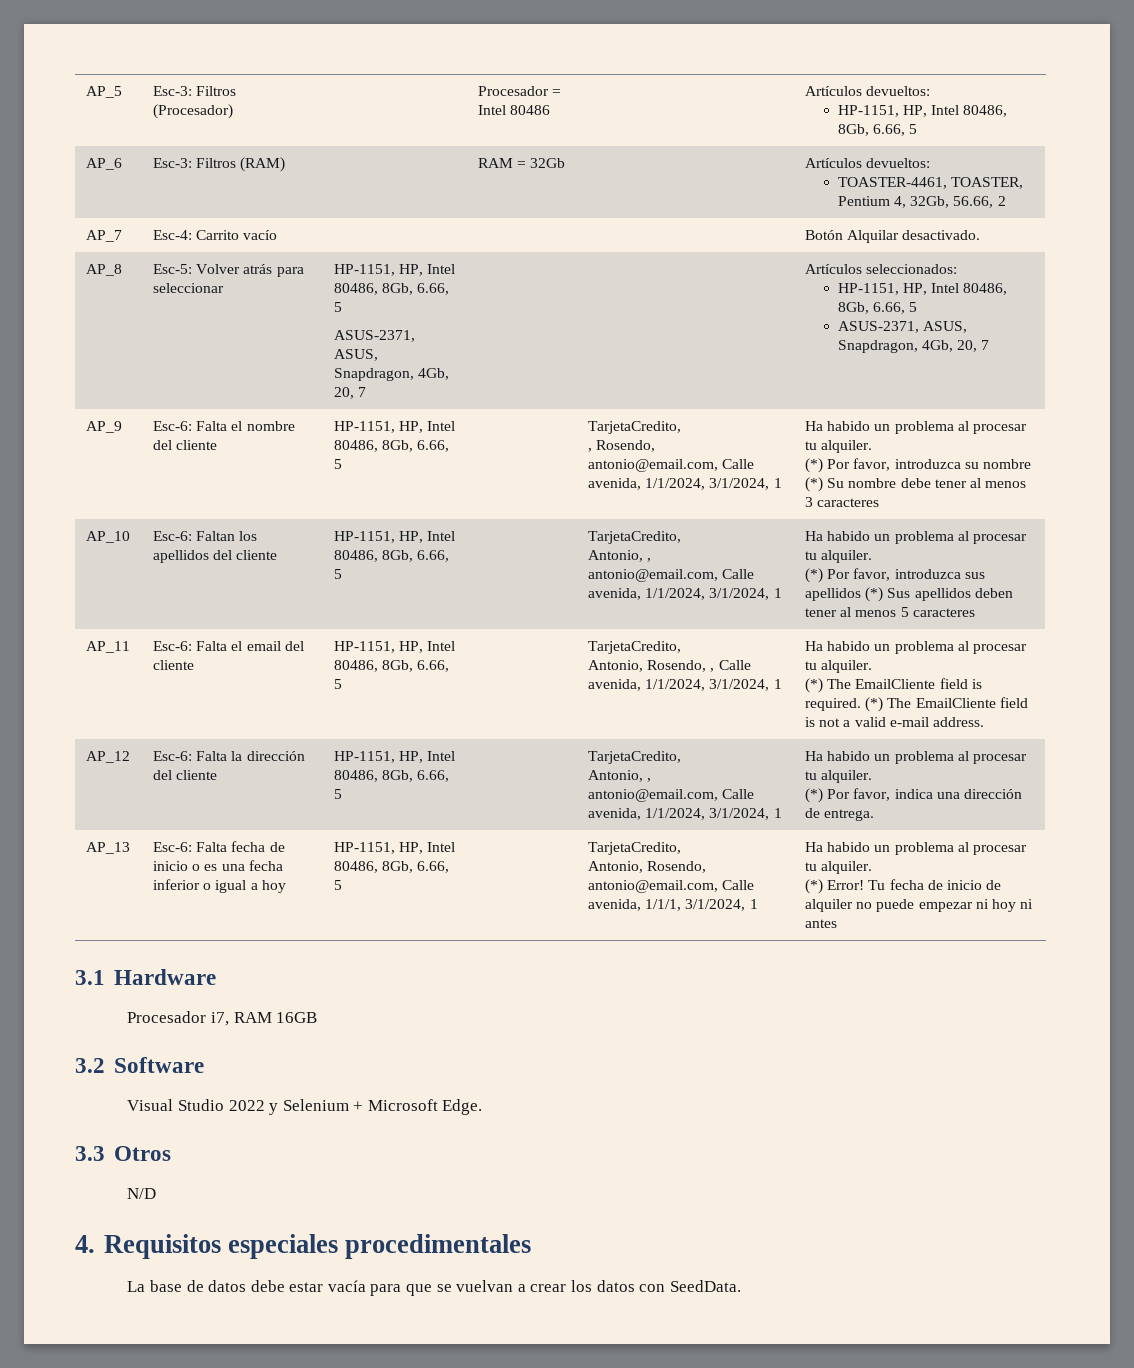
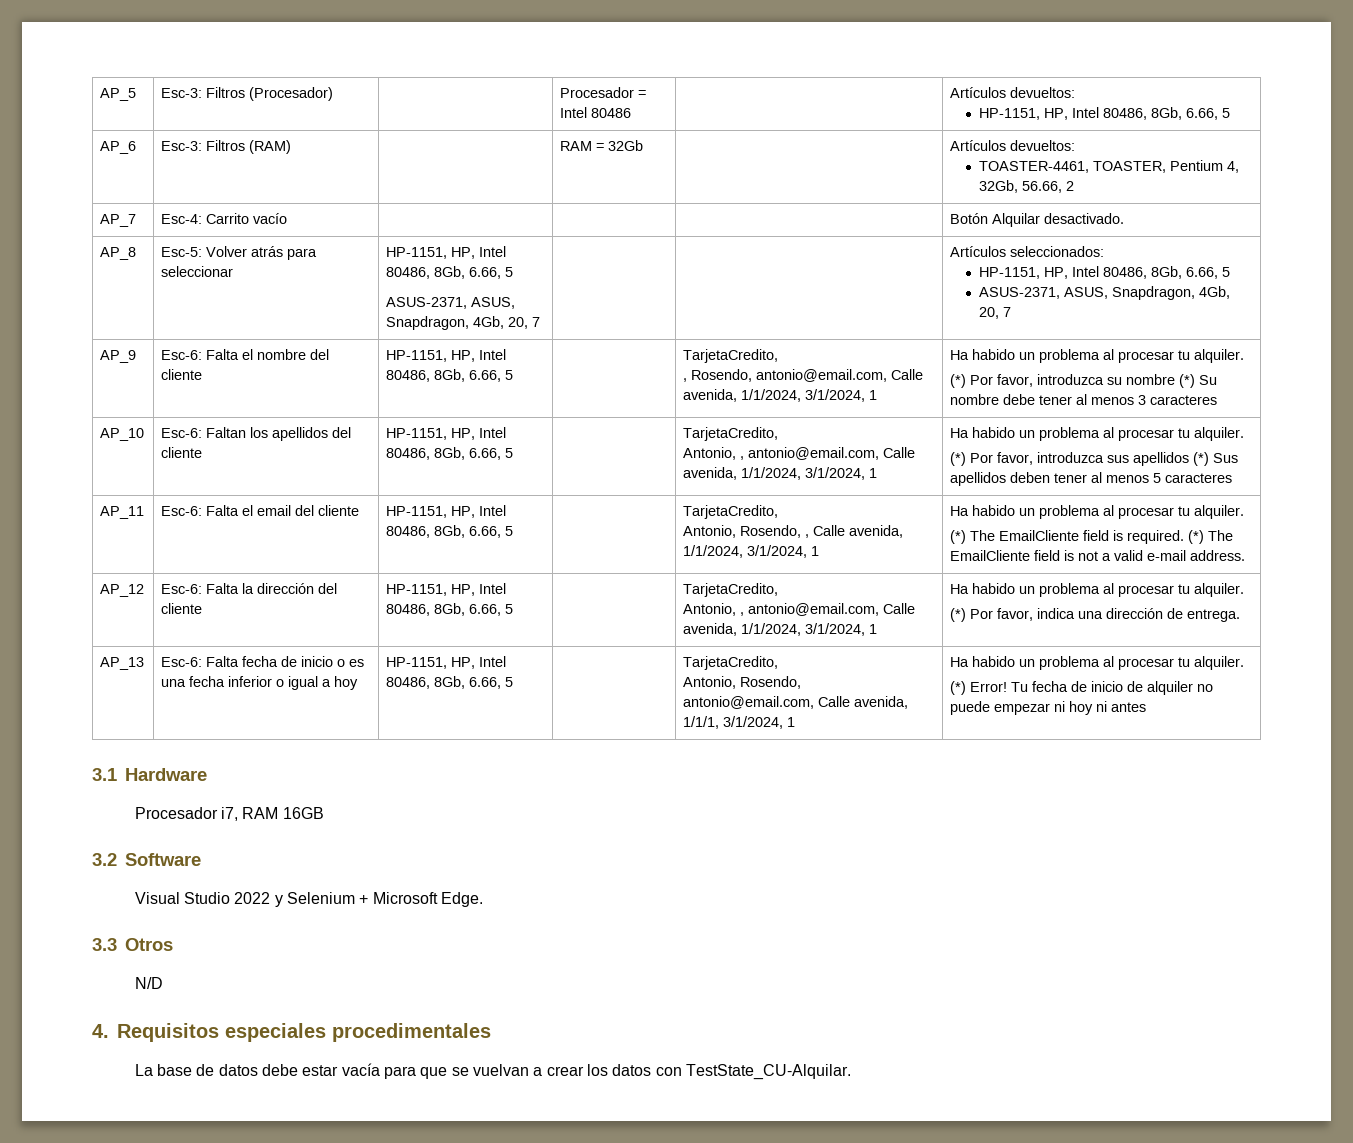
[669,1280,741,1292] SeedData. -> [685,1064,851,1080] TestState_CU-Alquilar.

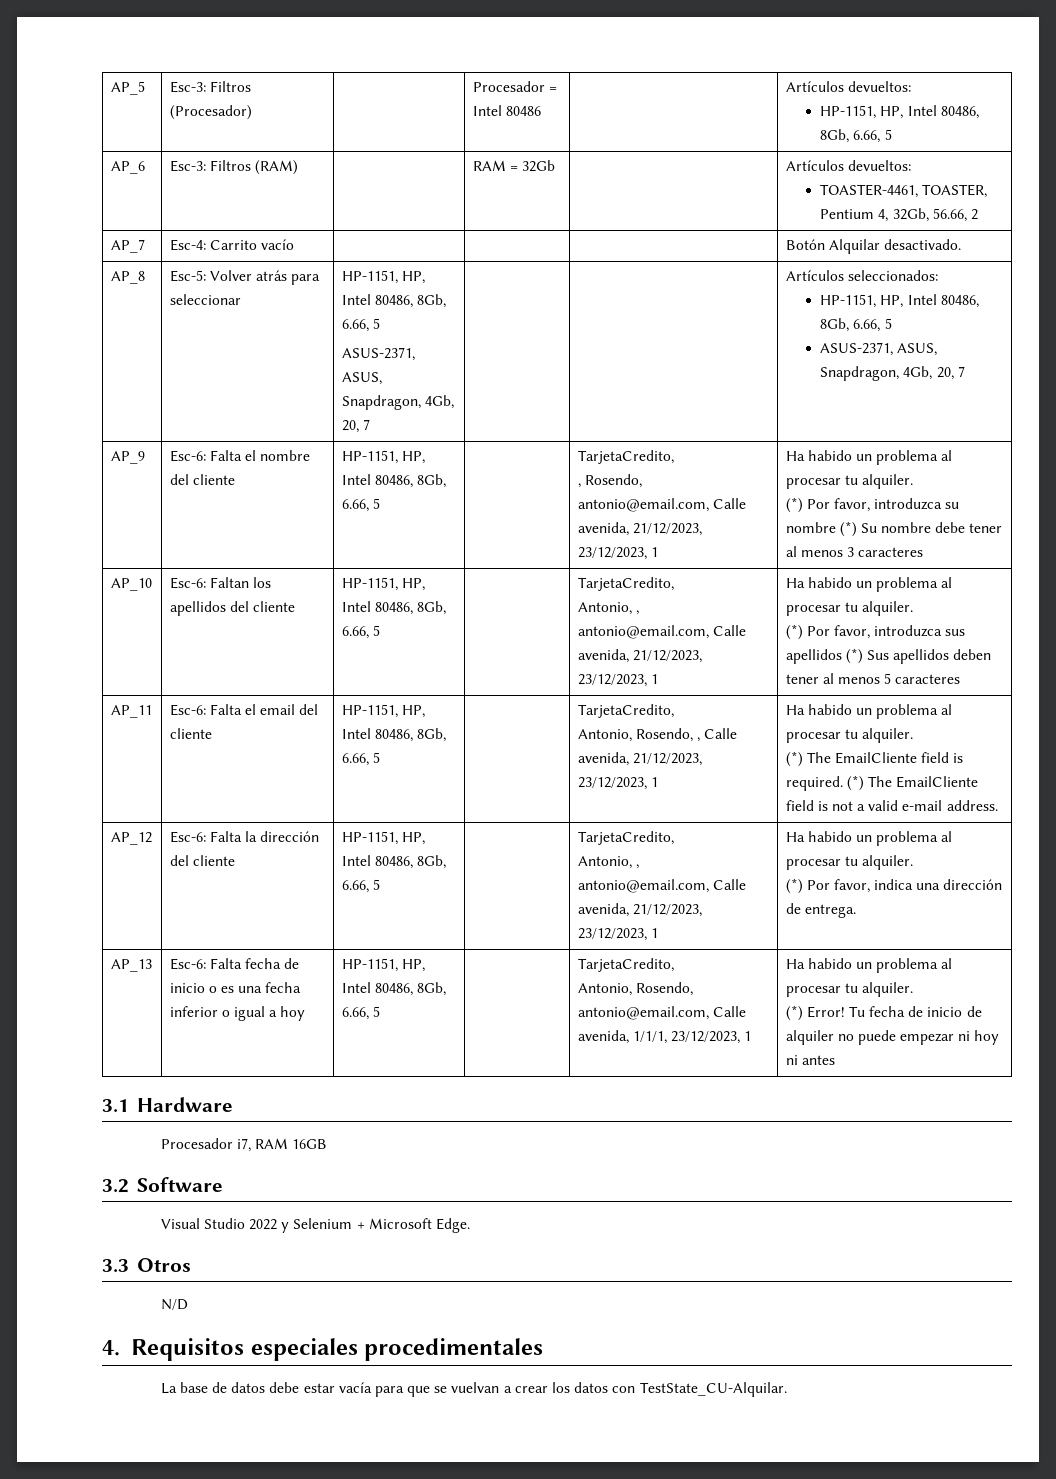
[741,389,866,402] 1/1/2024, 3/1/2024, -> [632,523,702,536] [577,547,647,560] 21/12/2023, 23/12/2023,
[741,467,866,480] 1/1/2024, 3/1/2024, -> [632,650,702,663] [577,674,647,687] 21/12/2023, 23/12/2023,
[683,545,808,558] 1/1/2024, 3/1/2024, -> [632,753,702,766] [577,777,647,790] 21/12/2023, 23/12/2023,
[741,623,866,636] 1/1/2024, 3/1/2024, -> [632,904,702,917] [577,928,647,941] 21/12/2023, 23/12/2023,
[723,716,784,729] 3/1/2024, -> [670,1031,740,1044] 23/12/2023,

